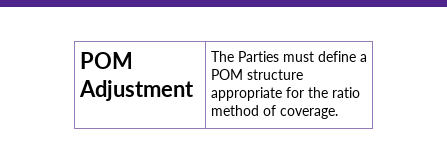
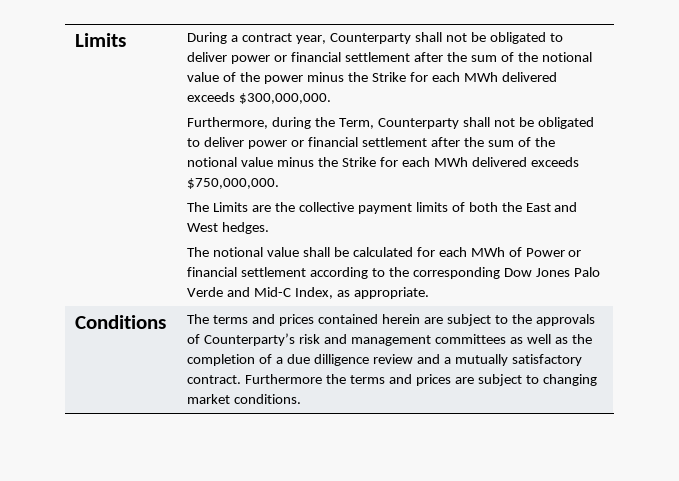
[79,52,133,69] [78,80,194,101] [210,51,367,62] [210,69,303,80] [210,87,360,101] [210,105,338,119] POM Adjustment | The Parties must define a POM structure appropriate for the ratio method of coverage. -> [75,33,127,47] [187,32,563,44] [187,52,592,64] [187,72,557,84] [187,92,332,104] [187,117,594,129] [187,137,555,149] [187,157,579,167] [187,178,280,189] [187,202,578,214] [187,222,270,234] [187,247,582,257] [187,267,600,279] [187,287,429,299] [75,315,167,329] [187,314,595,326] [187,333,592,346] [187,354,582,366] [187,374,597,386] [187,394,302,404] Limits | During a contract year, Counterparty shall not be obligated to deliver power or financial settlement after the sum of the notional value of the power minus the Strike for each MWh delivered exceeds $300,000,000. // Furthermore, during the Term, Counterparty shall not be obligated to deliver power or financial settlement after the sum of the notional value minus the Strike for each MWh delivered exceeds $750,000,000. // The Limits are the collective payment limits of both the East and West hedges. // The notional value shall be calculated for each MWh of Power or financial settlement according to the corresponding Dow Jones Palo Verde and Mid-C Index, as appropriate. // Conditions | The terms and prices contained herein are subject to the approvals of Counterparty’s risk and management committees as well as the completion of a due dilligence review and a mutually satisfactory contract. Furthermore the terms and prices are subject to changing market conditions.

